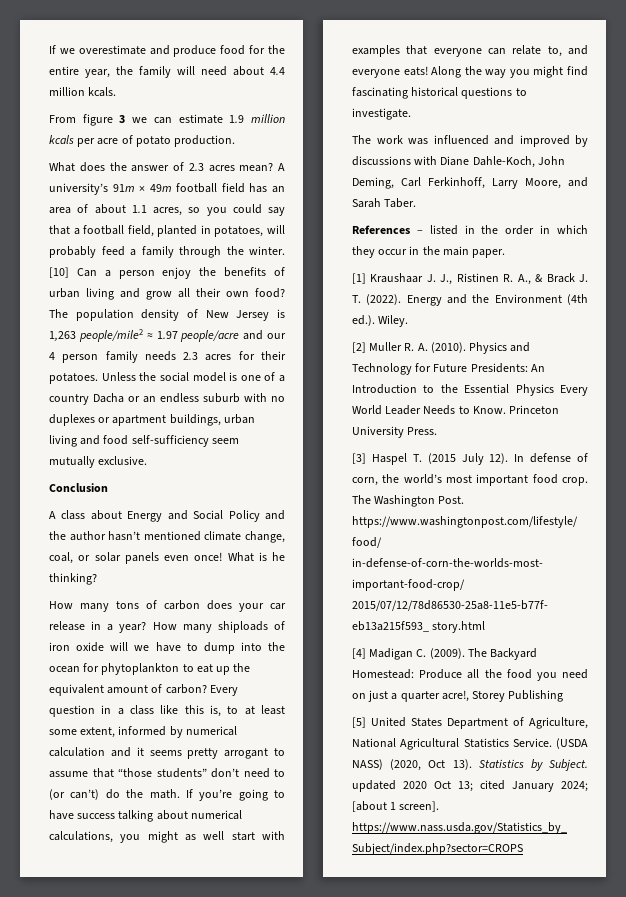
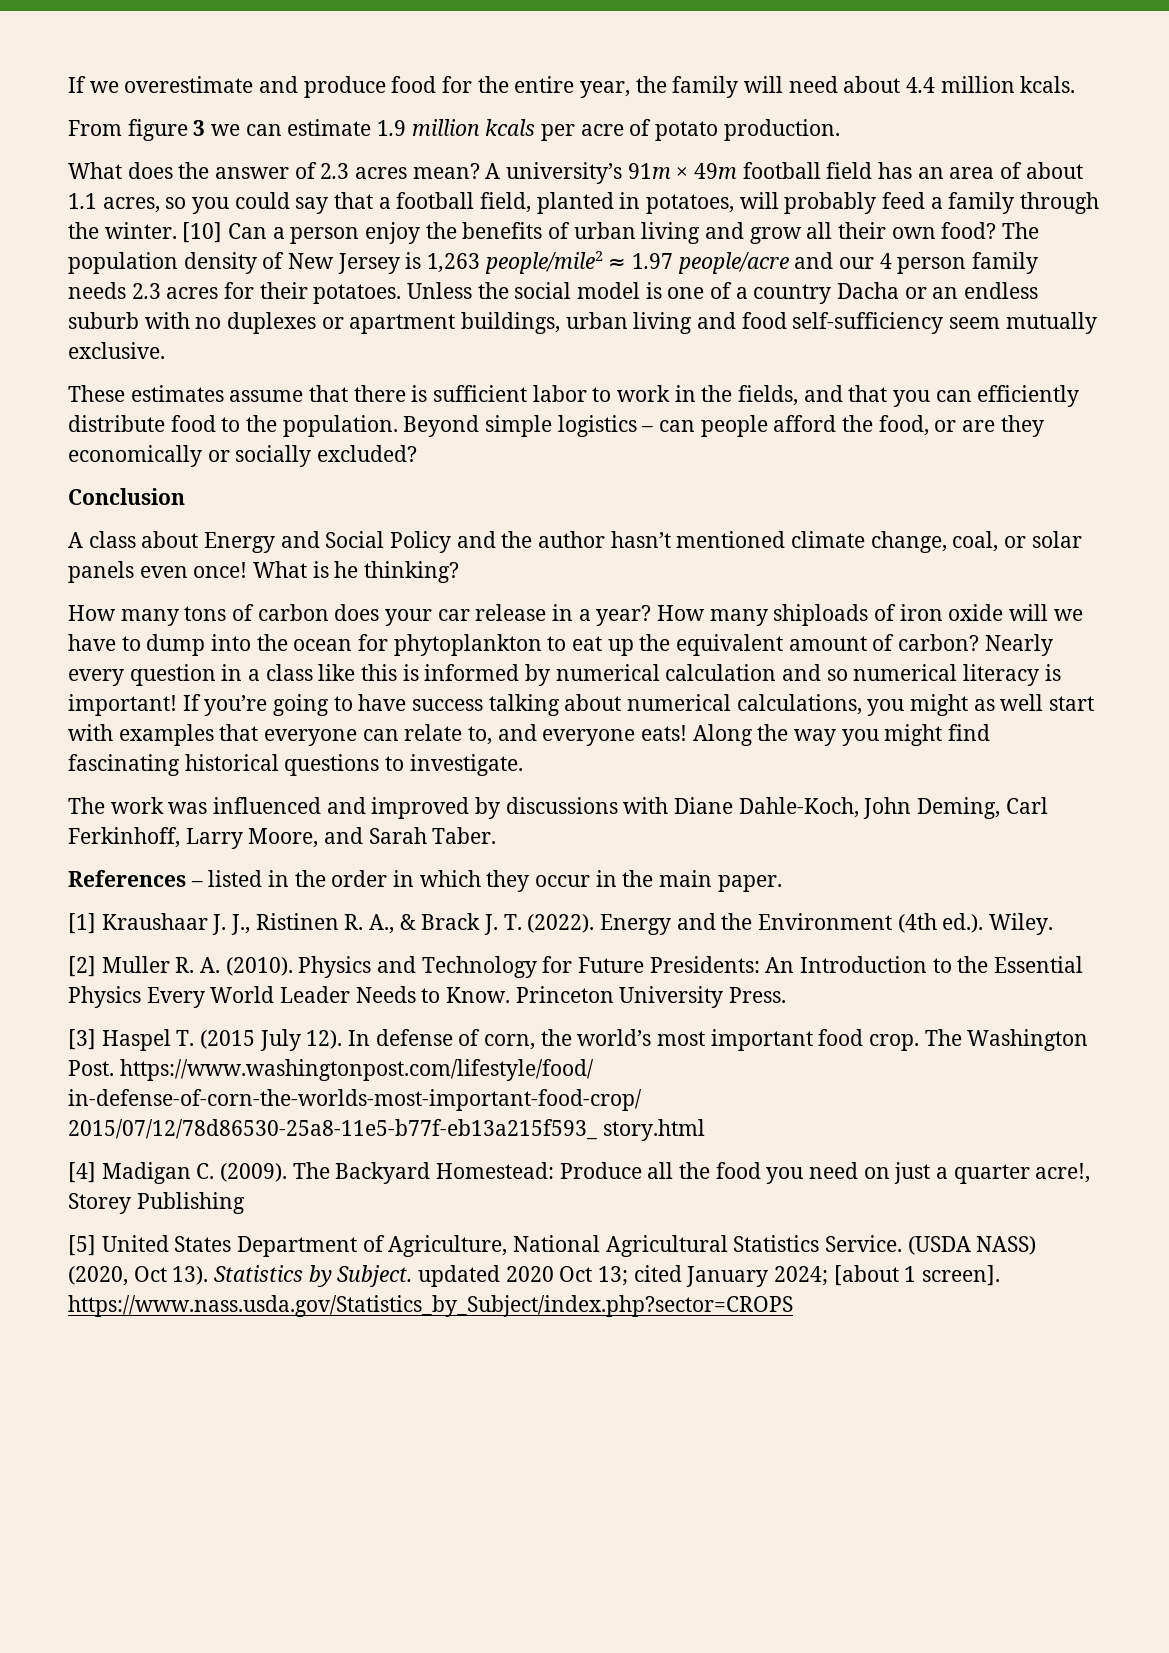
(148, 460) none -> [68,385,1080,407] [68,415,1044,437] [68,445,418,467] // These estimates assume that there is sufficient labor to work in the fields, and that you can efficiently distribute food to the population. Beyond simple logistics – can people afford the food, or are they economically or socially excluded?
[209,685,238,696] Every -> [984,634,1053,656] [68,669,124,686] Nearly every
[210,705,285,717] [49,727,116,738] is, to at least some extent, -> [402,664,419,681] is
[136,747,285,759] [49,768,285,778] [49,789,180,800] it seems pretty arrogant to assume that “those students” don’t need to (or can’t) do the math. -> [826,664,1061,686] [68,694,177,716] so numerical literacy is important!

